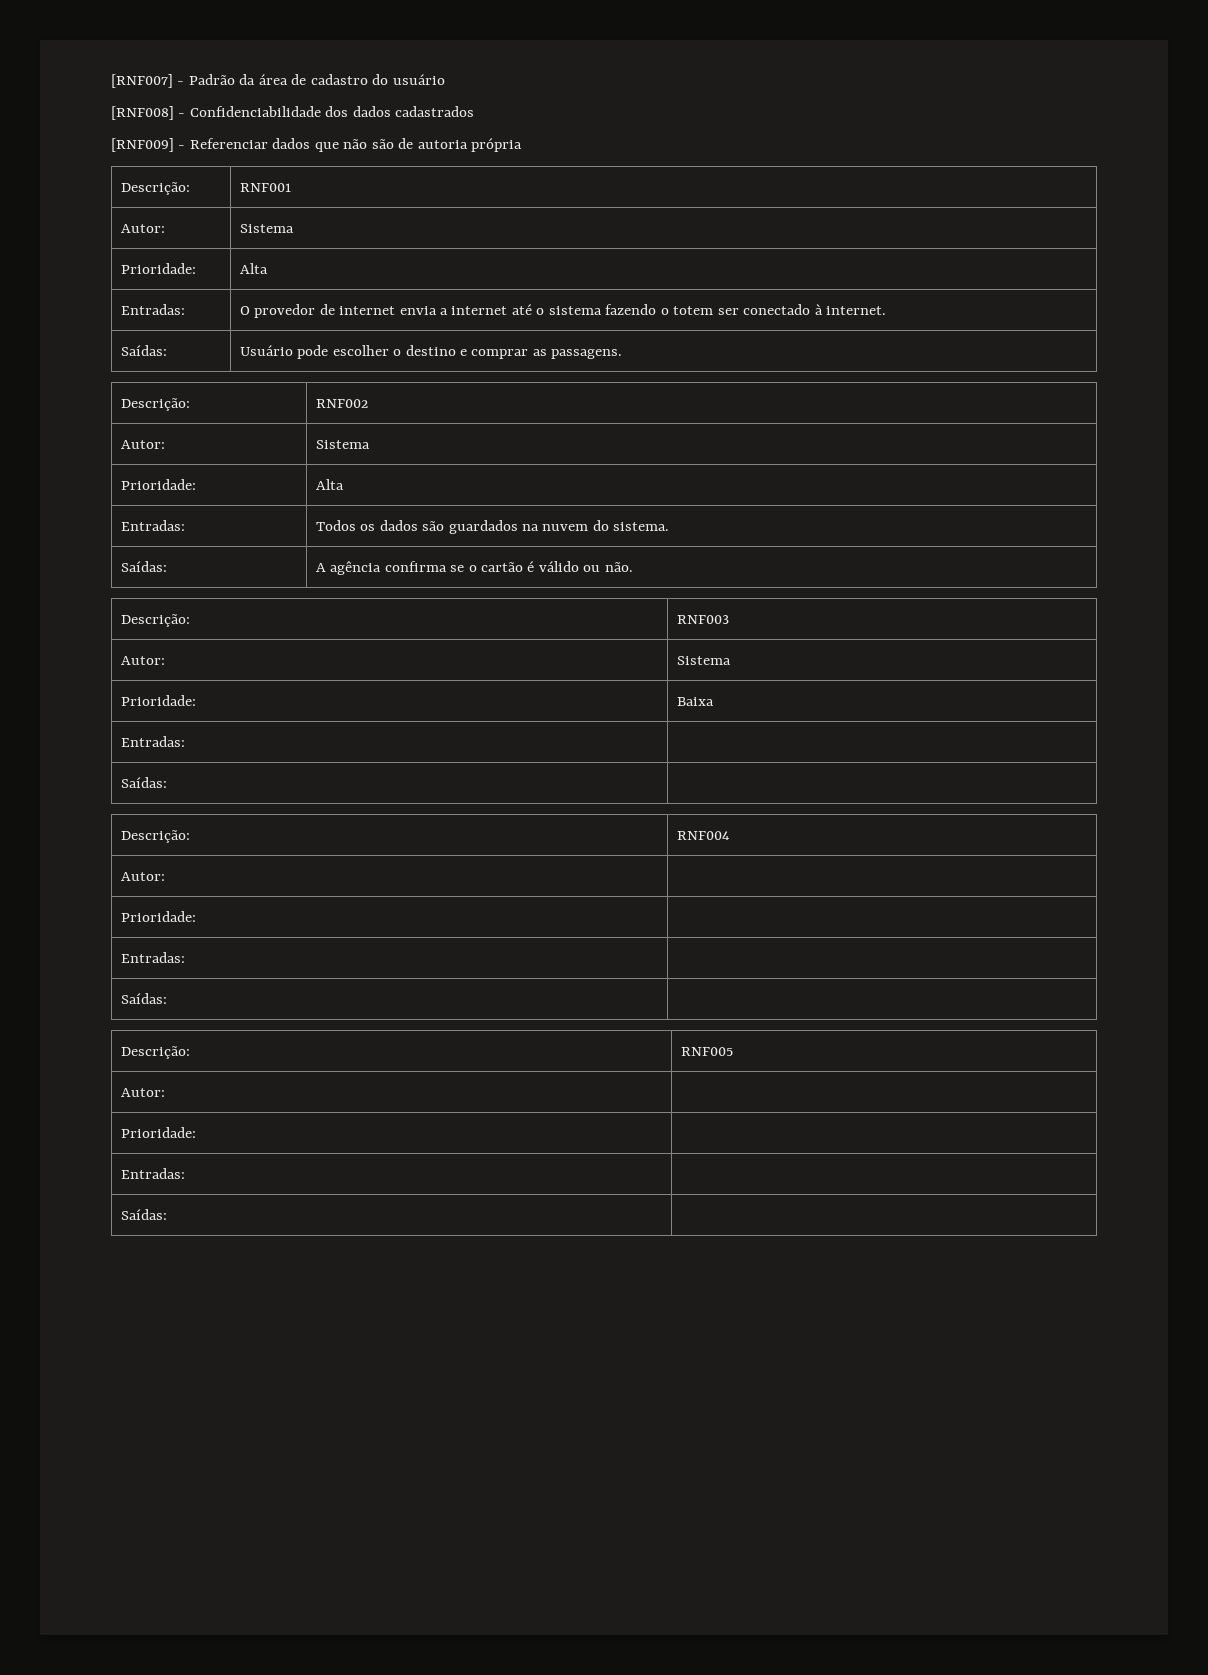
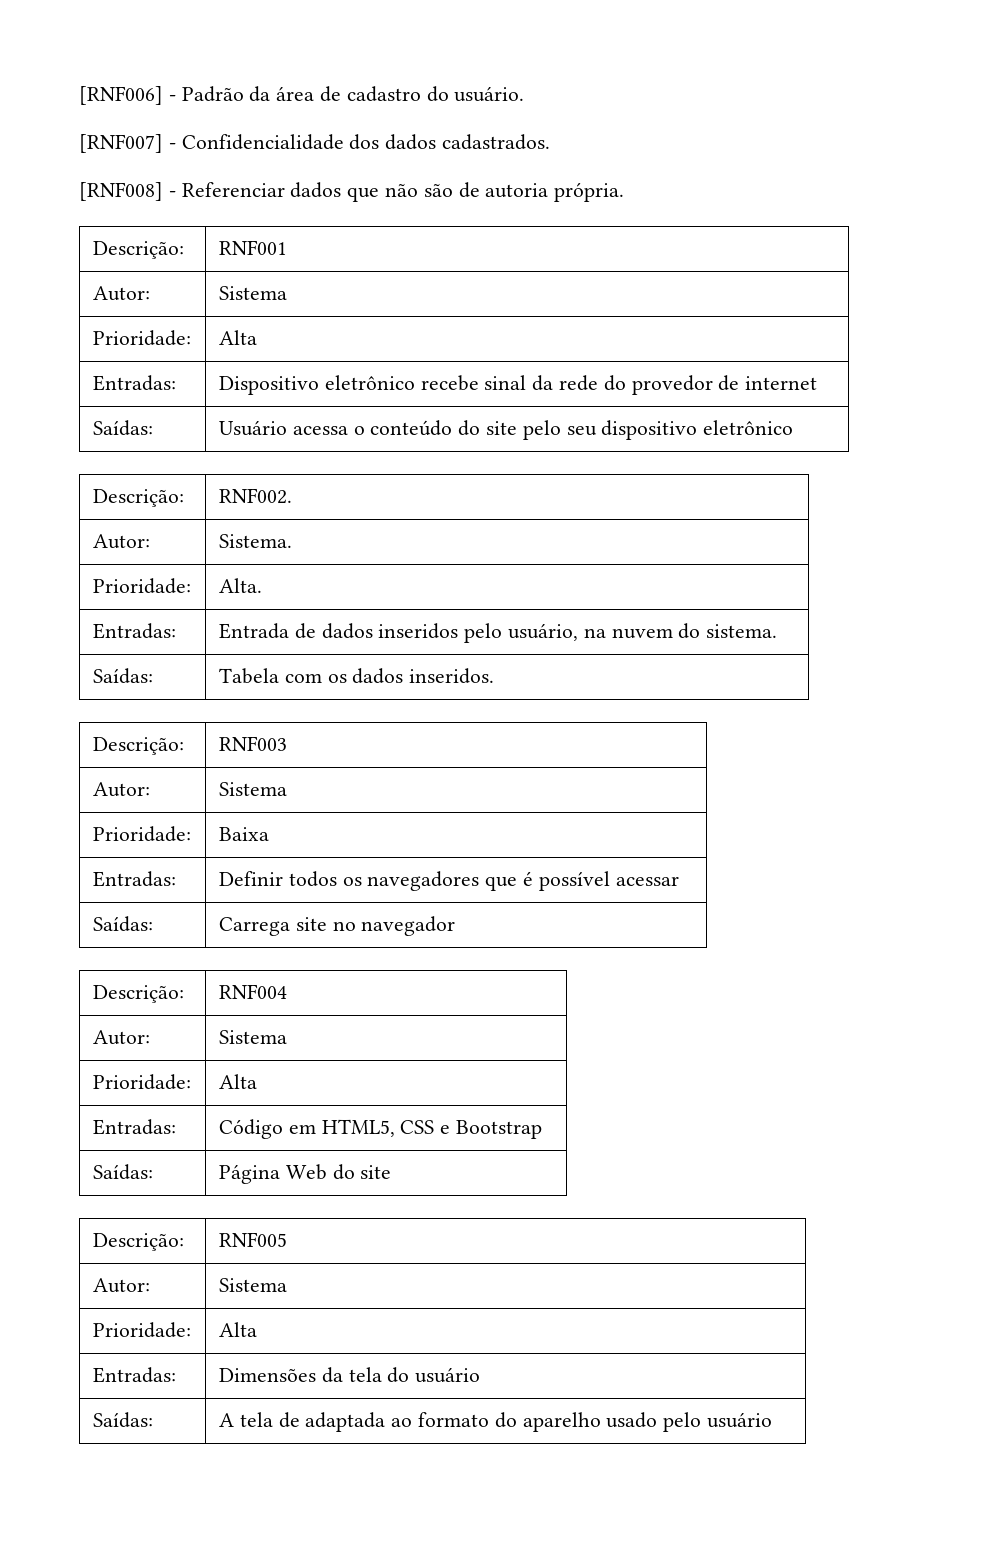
[111,74,173,88] [RNF007] -> [79,86,163,105] [RNF006]
[392,74,445,85] [111,106,475,120] [111,138,174,152] usuário // [RNF008] - Confidenciabilidade dos dados cadastrados // [RNF009] -> [454,86,525,102] [79,134,551,153] [79,182,163,201] usuário. // [RNF007] - Confidencialidade dos dados cadastrados. // [RNF008]
[471,138,523,152] própria -> [554,182,625,202] própria.
[239,304,886,318] [120,345,167,356] [239,345,623,359] [120,398,190,411] [315,399,368,408] [120,440,165,449] [315,440,370,449] [120,479,196,490] [315,479,344,490] [120,520,185,531] [315,520,518,534] O provedor de internet envia a internet até o sistema fazendo o totem ser conectado à internet. // Saídas: | Usuário pode escolher o destino e comprar as passagens. // Descrição: | RNF002 // Autor: | Sistema // Prioridade: | Alta // Entradas: | Todos os dados são guardados -> [218,375,818,395] [92,420,153,436] [218,420,794,440] [92,489,184,507] [218,488,292,504] [92,534,150,549] [218,534,292,548] [92,578,191,594] [218,578,262,593] [92,623,176,639] [218,623,579,643] Dispositivo eletrônico recebe sinal da rede do provedor de internet // Saídas: | Usuário acessa o conteúdo do site pelo seu dispositivo eletrônico // Descrição: | RNF002. // Autor: | Sistema. // Prioridade: | Alta. // Entradas: | Entrada de dados inseridos pelo usuário,
[315,561,633,575] A agência confirma se o cartão é válido ou não. -> [218,668,495,684] Tabela com os dados inseridos.
[120,777,167,788] // Saídas: | -> [218,871,679,891] [92,916,153,932] [218,916,456,936] Definir todos os navegadores que é possível acessar // Saídas: | Carrega site no navegador
[120,911,196,922] [120,952,185,963] [120,993,167,1004] // Prioridade: | // Entradas: | // Saídas: | -> [218,1030,287,1044] [92,1074,191,1090] [218,1074,257,1089] [92,1119,176,1135] [218,1119,543,1139] [92,1164,153,1180] [218,1164,392,1184] Sistema // Prioridade: | Alta // Entradas: | Código em HTML5, CSS e Bootstrap // Saídas: | Página Web do site
[120,1127,196,1138] [120,1168,185,1179] [120,1209,167,1220] // Prioridade: | // Entradas: | // Saídas: | -> [218,1278,287,1292] [92,1322,191,1338] [218,1322,257,1337] [92,1367,176,1383] [218,1367,481,1383] [92,1412,153,1428] [218,1412,773,1432] Sistema // Prioridade: | Alta // Entradas: | Dimensões da tela do usuário // Saídas: | A tela de adaptada ao formato do aparelho usado pelo usuário

